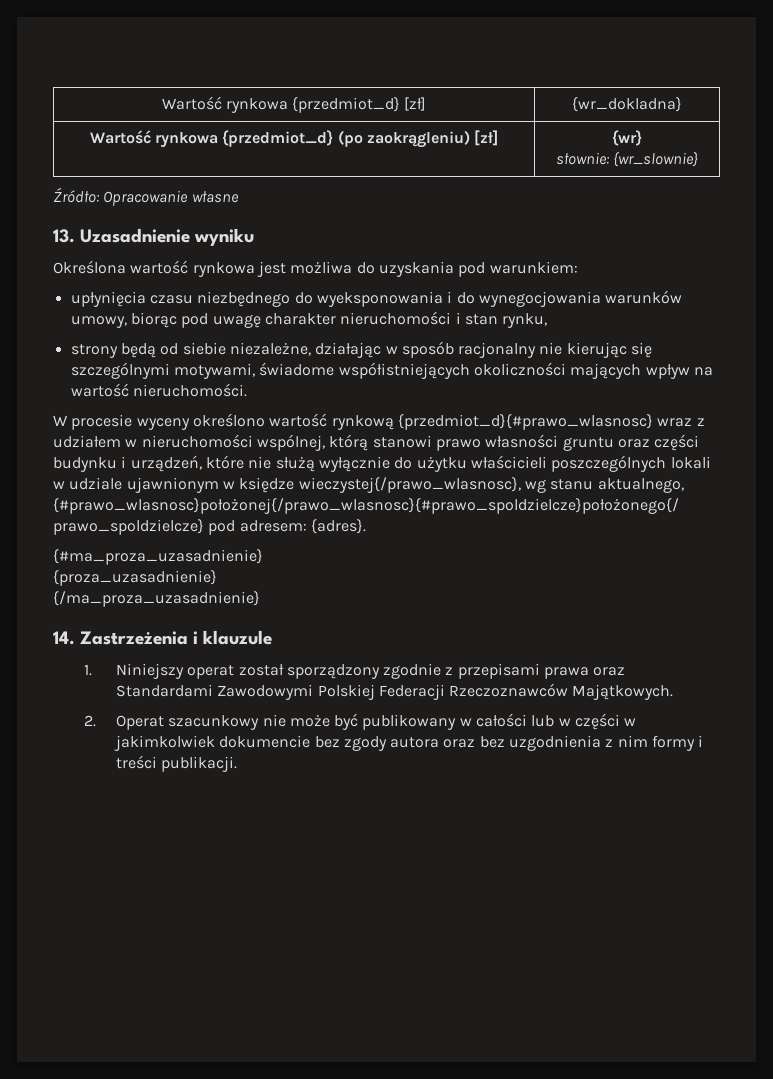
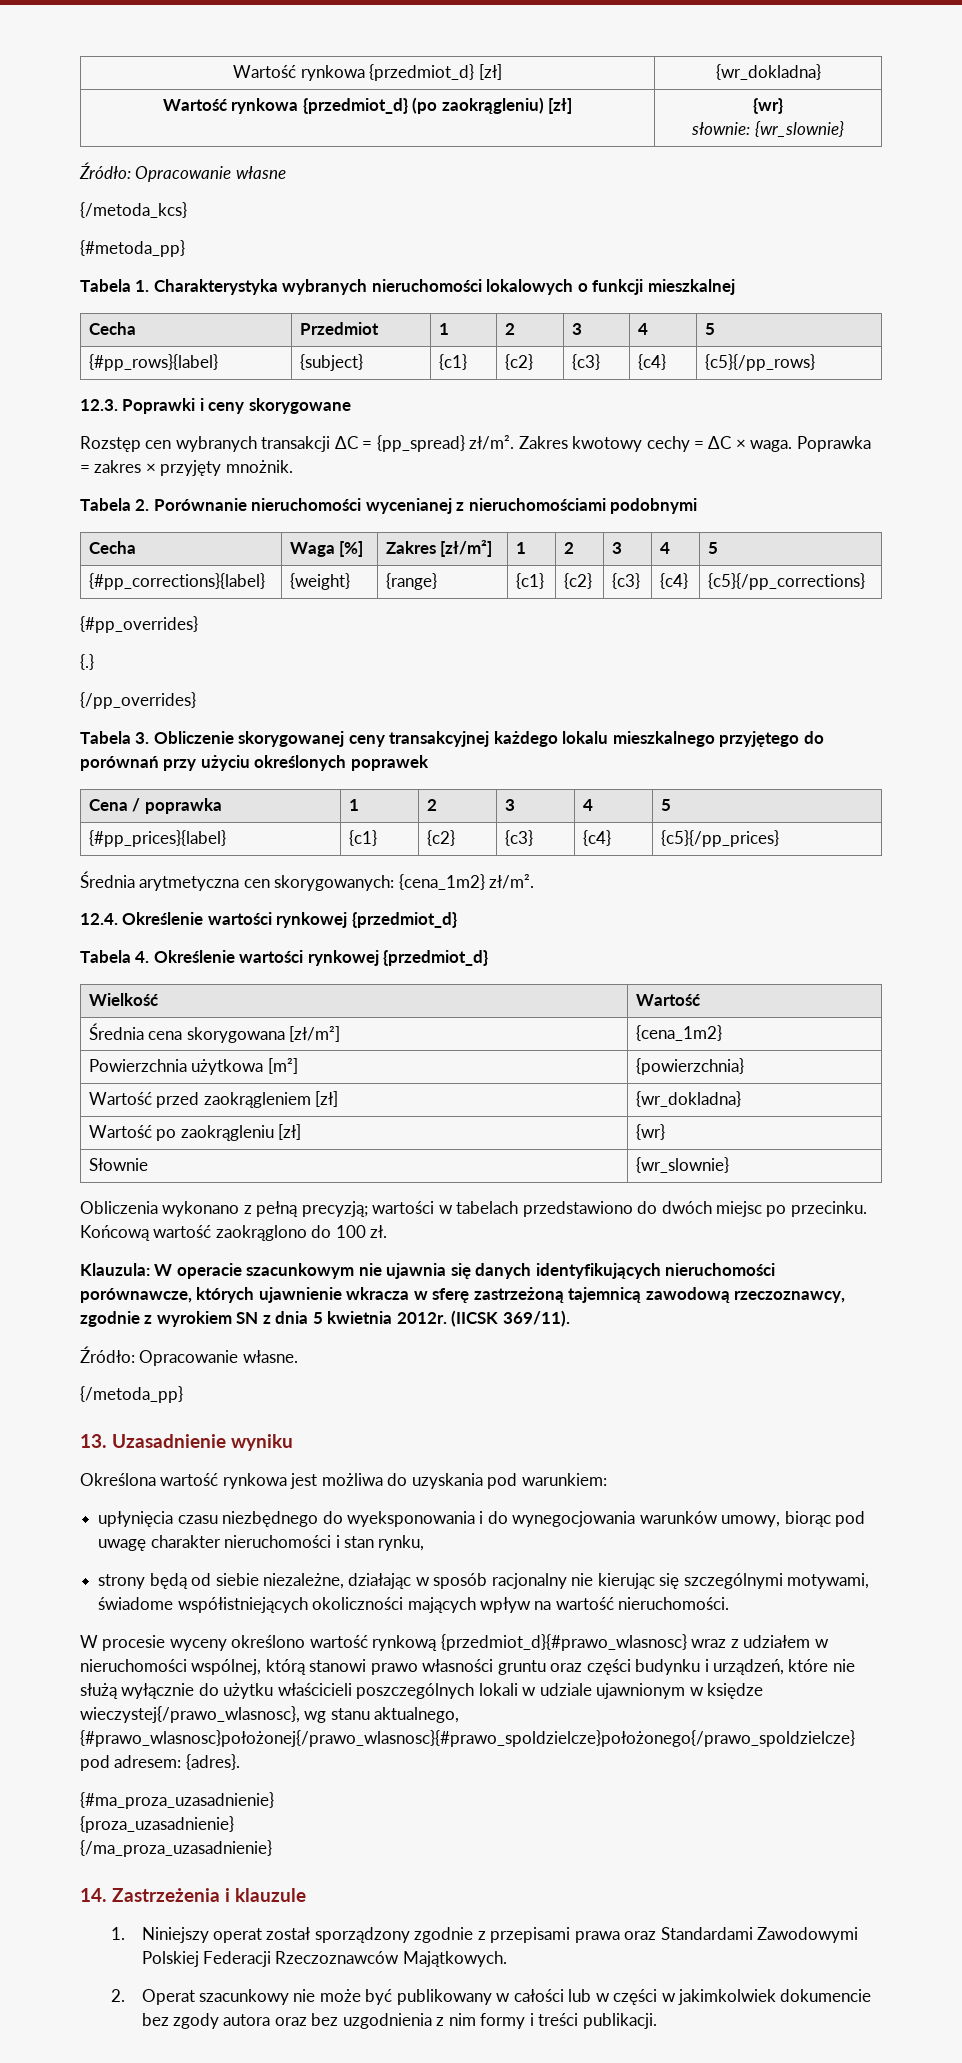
(239, 197) none -> [80,202,187,218] [80,240,185,257] [80,279,735,295] [88,322,136,335] [299,322,379,335] [438,323,449,335] [504,323,515,335] [571,323,582,335] [637,323,648,335] [704,323,715,335] [88,354,218,371] [299,354,363,371] [438,354,467,370] [504,354,533,370] [571,354,600,370] [637,354,666,370] [704,354,815,371] [80,398,351,414] [80,435,871,452] [80,460,293,476] [80,498,698,514] [88,541,136,554] [289,541,364,557] [385,540,493,557] [515,542,526,554] [563,542,574,554] [611,542,622,554] [659,542,670,554] [707,542,718,554] [88,573,265,590] [289,573,350,590] [385,573,437,590] [515,573,544,589] [563,573,592,589] [611,573,640,589] [659,573,688,589] [707,573,865,590] [80,616,198,633] [80,654,94,670] [80,692,196,709] [80,731,824,747] [80,755,429,771] [88,798,222,814] [348,799,359,811] [426,799,437,811] [504,799,515,811] [582,799,593,811] [660,799,671,811] [88,830,226,847] [348,830,377,846] [426,830,455,846] [504,830,533,846] [582,830,611,846] [660,830,779,847] [80,871,535,891] [80,912,457,928] [80,950,489,966] [88,993,158,1006] [635,994,700,1006] [88,1023,341,1043] [635,1025,722,1041] [88,1058,298,1075] [635,1058,744,1075] [88,1091,339,1108] [635,1091,741,1107] [88,1124,302,1141] [635,1124,665,1140] [88,1158,148,1171] [635,1157,729,1173] [80,1201,867,1217] [80,1225,388,1241] [80,1263,776,1279] [80,1287,846,1303] [80,1310,570,1327] [80,1346,298,1366] [80,1386,183,1403] // {/metoda_kcs} // {#metoda_pp} // Tabela 1. Charakterystyka wybranych nieruchomości lokalowych o funkcji mieszkalnej // Cecha | Przedmiot | 1 | 2 | 3 | 4 | 5 // {#pp_rows}{label} | {subject} | {c1} | {c2} | {c3} | {c4} | {c5}{/pp_rows} // 12.3. Poprawki i ceny skorygowane // Rozstęp cen wybranych transakcji ΔC = {pp_spread} zł/m². Zakres kwotowy cechy = ΔC × waga. Poprawka = zakres × przyjęty mnożnik. // Tabela 2. Porównanie nieruchomości wycenianej z nieruchomościami podobnymi // Cecha | Waga [%] | Zakres [zł/m²] | 1 | 2 | 3 | 4 | 5 // {#pp_corrections}{label} | {weight} | {range} | {c1} | {c2} | {c3} | {c4} | {c5}{/pp_corrections} // {#pp_overrides} // {.} // {/pp_overrides} // Tabela 3. Obliczenie skorygowanej ceny transakcyjnej każdego lokalu mieszkalnego przyjętego do porównań przy użyciu określonych poprawek // Cena / poprawka | 1 | 2 | 3 | 4 | 5 // {#pp_prices}{label} | {c1} | {c2} | {c3} | {c4} | {c5}{/pp_prices} // Średnia arytmetyczna cen skorygowanych: {cena_1m2} zł/m². // 12.4. Określenie wartości rynkowej {przedmiot_d} // Tabela 4. Określenie wartości rynkowej {przedmiot_d} // Wielkość | Wartość // Średnia cena skorygowana [zł/m²] | {cena_1m2} // Powierzchnia użytkowa [m²] | {powierzchnia} // Wartość przed zaokrągleniem [zł] | {wr_dokladna} // Wartość po zaokrągleniu [zł] | {wr} // Słownie | {wr_slownie} // Obliczenia wykonano z pełną precyzją; wartości w tabelach przedstawiono do dwóch miejsc po przecinku. Końcową wartość zaokrąglono do 100 zł. // Klauzula: W operacie szacunkowym nie ujawnia się danych identyfikujących nieruchomości porównawcze, których ujawnienie wkracza w sferę zastrzeżoną tajemnicą zawodową rzeczoznawcy, zgodnie z wyrokiem SN z dnia 5 kwietnia 2012r. (IICSK 369/11). // Źródło: Opracowanie własne. // {/metoda_pp}

